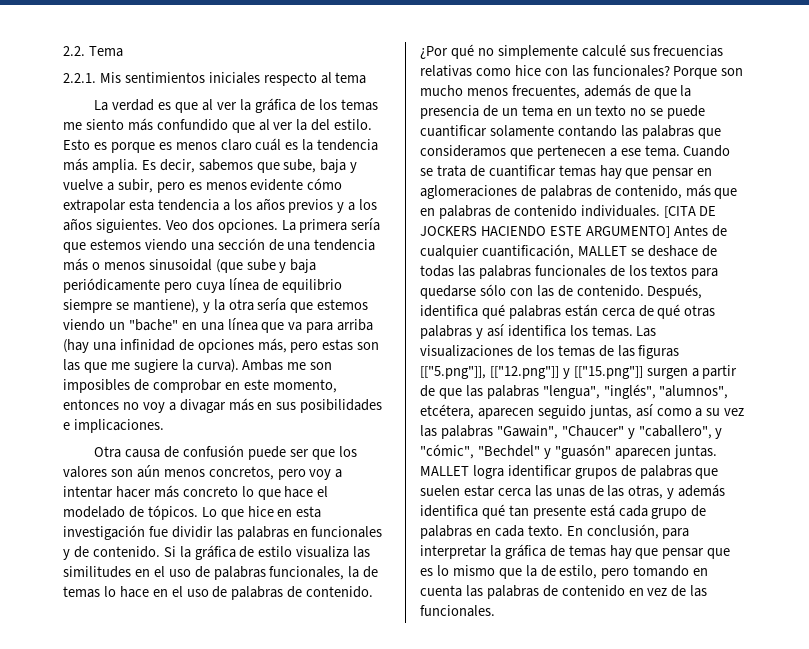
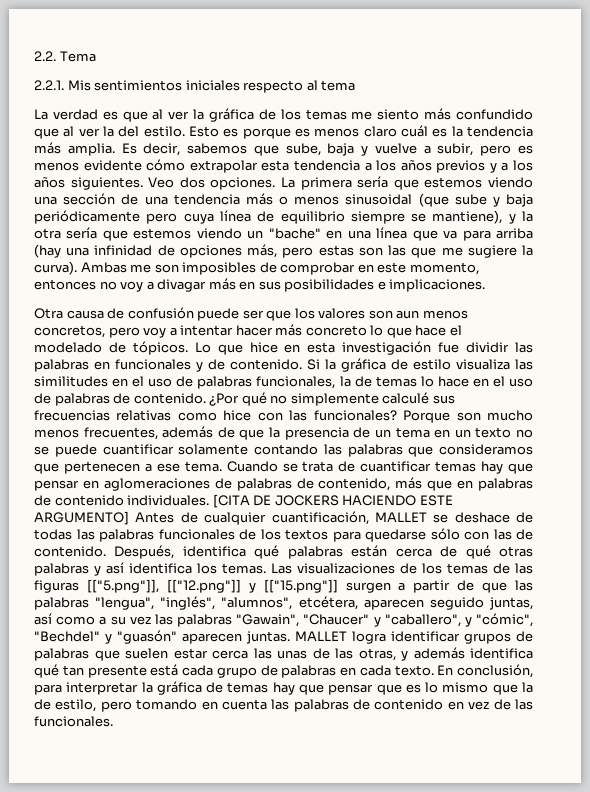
[136,465,160,478] aún -> [396,310,420,319] aun

